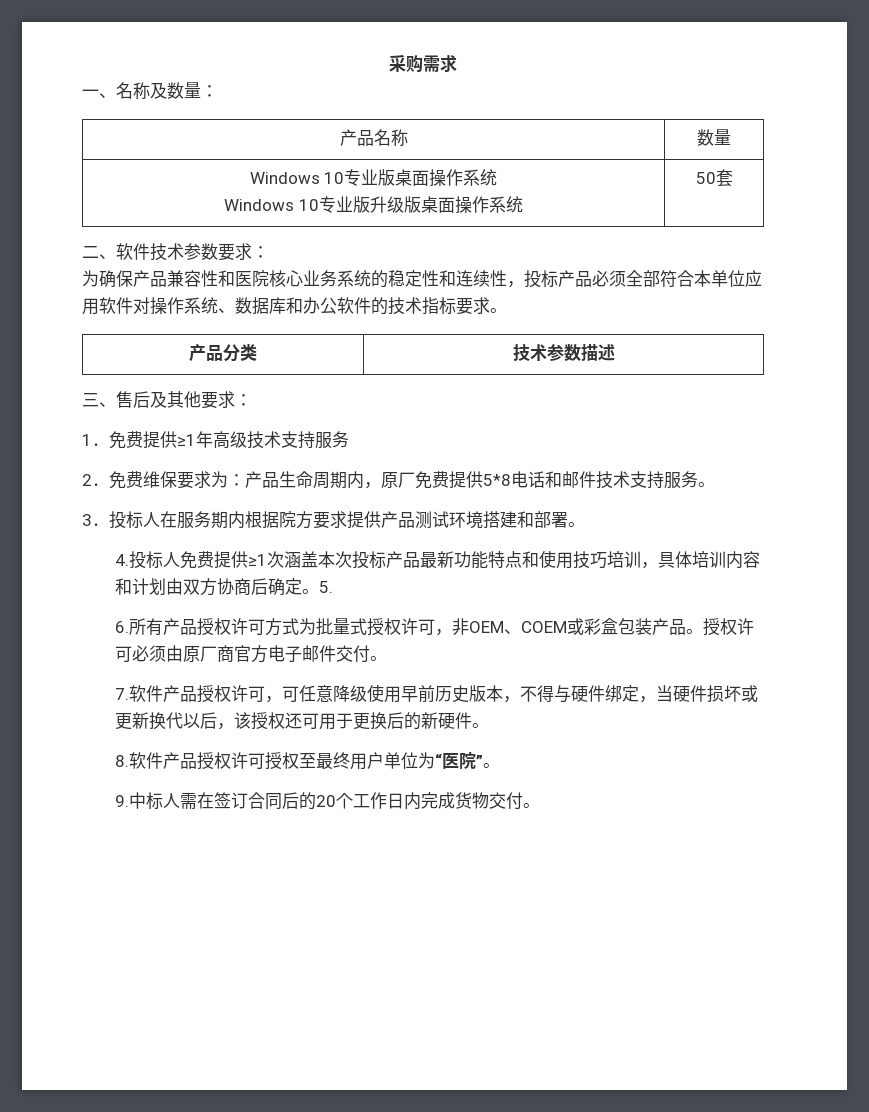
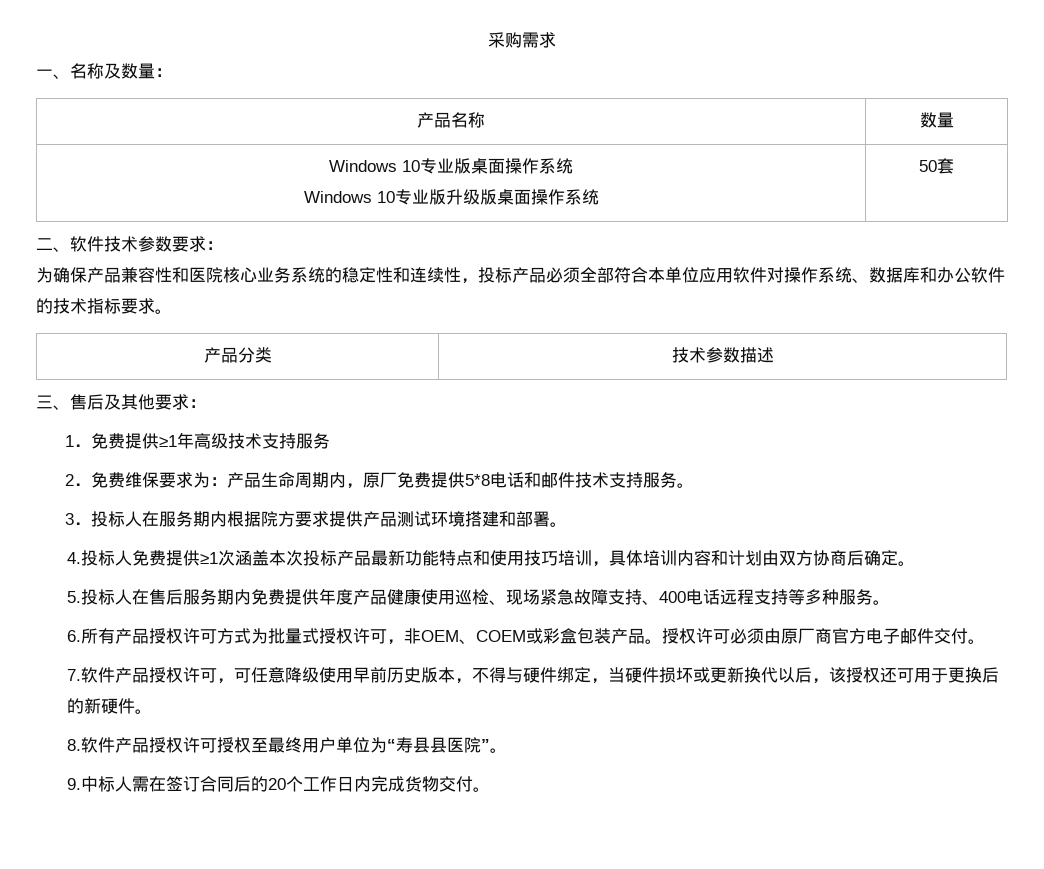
(319, 591) none -> (916, 563) //
(333, 587) none -> [81,588,891,605] 投标人在售后服务期内免费提供年度产品健康使用巡检、现场紧急故障支持、400电话远程支持等多种服务。
(442, 760) none -> [396,737,448,753] 寿县县

